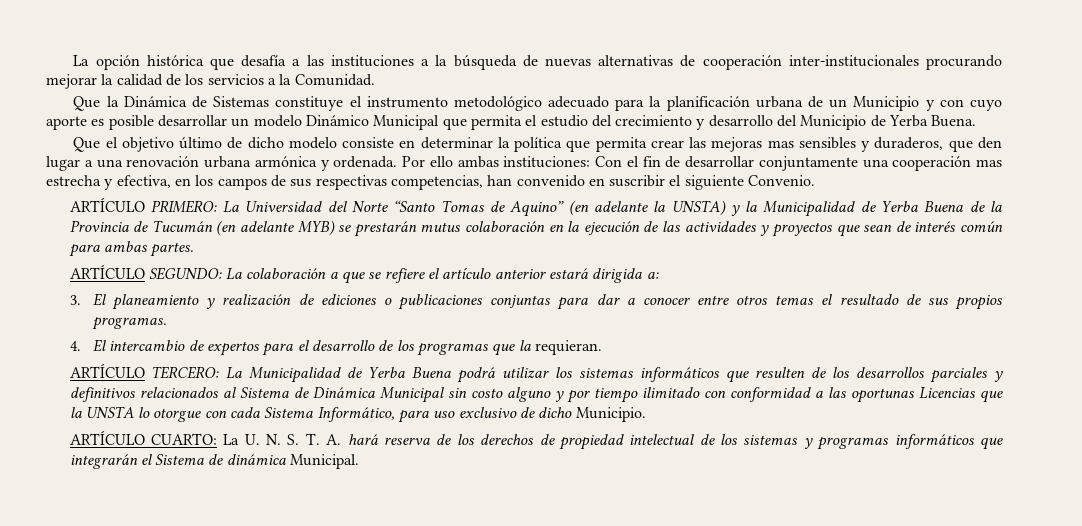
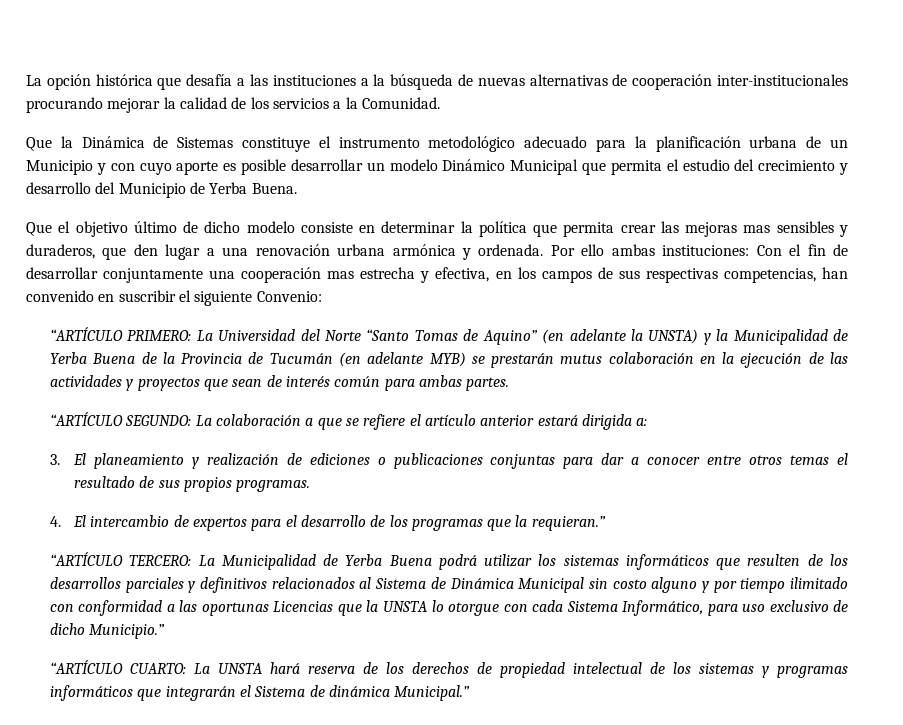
[748,175,816,186] [69,198,145,212] Convenio. // ARTÍCULO -> [256,291,322,302] [49,327,123,341] Convenio: // “ARTÍCULO
[69,265,145,279] ARTÍCULO -> [49,412,123,426] “ARTÍCULO
[534,340,602,355] [69,364,145,378] requieran. // ARTÍCULO -> [531,516,606,531] [49,552,123,566] requieran.” // “ARTÍCULO
[575,407,646,422] [69,431,342,445] Municipio. // ARTÍCULO CUARTO: La U. N. S. T. A. -> [89,624,166,639] [49,660,262,674] Municipio.” // “ARTÍCULO CUARTO: La UNSTA
[290,454,360,469] Municipal. -> [394,685,471,701] Municipal.”

